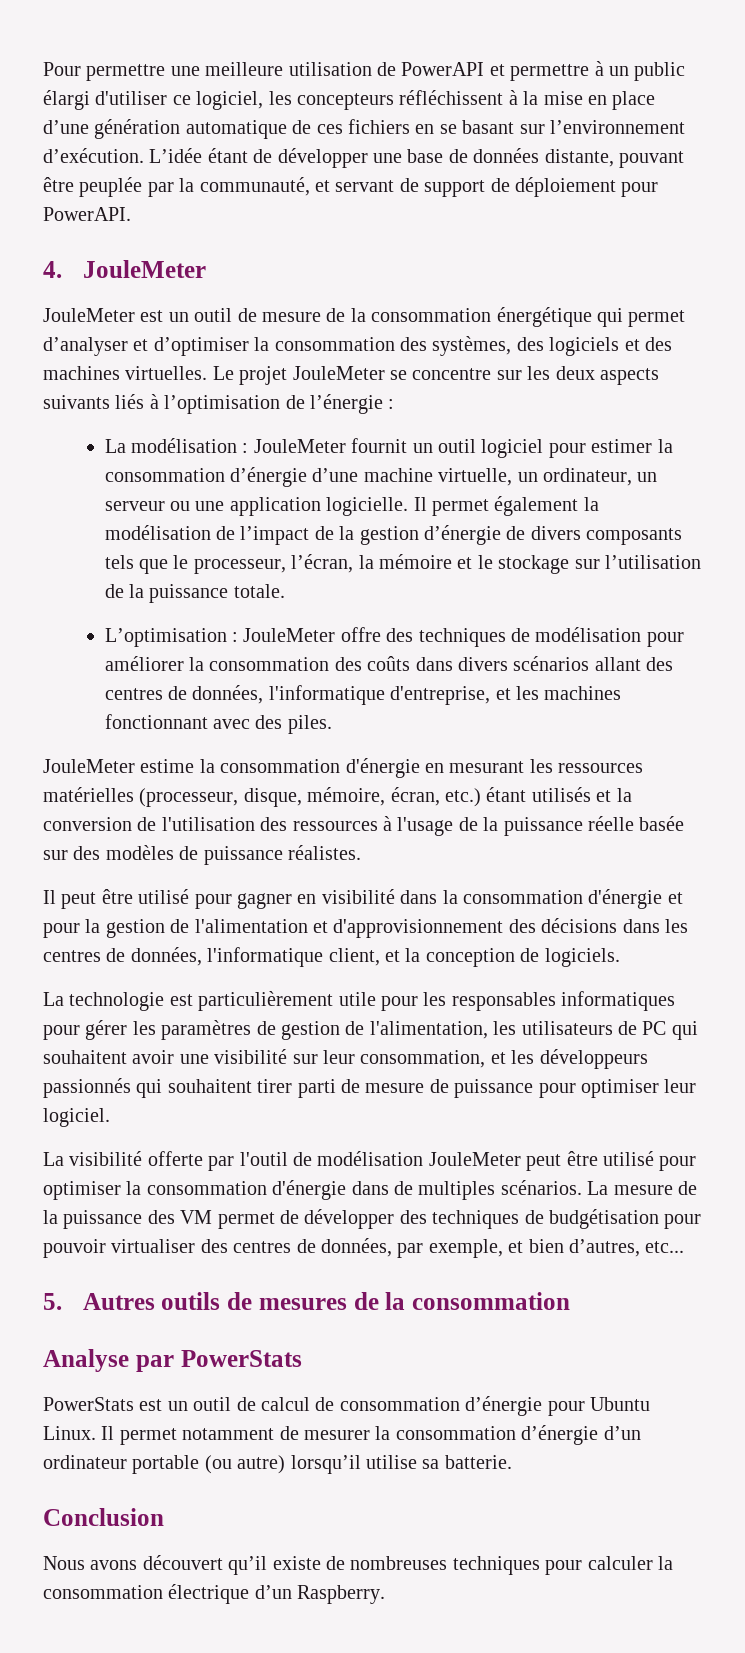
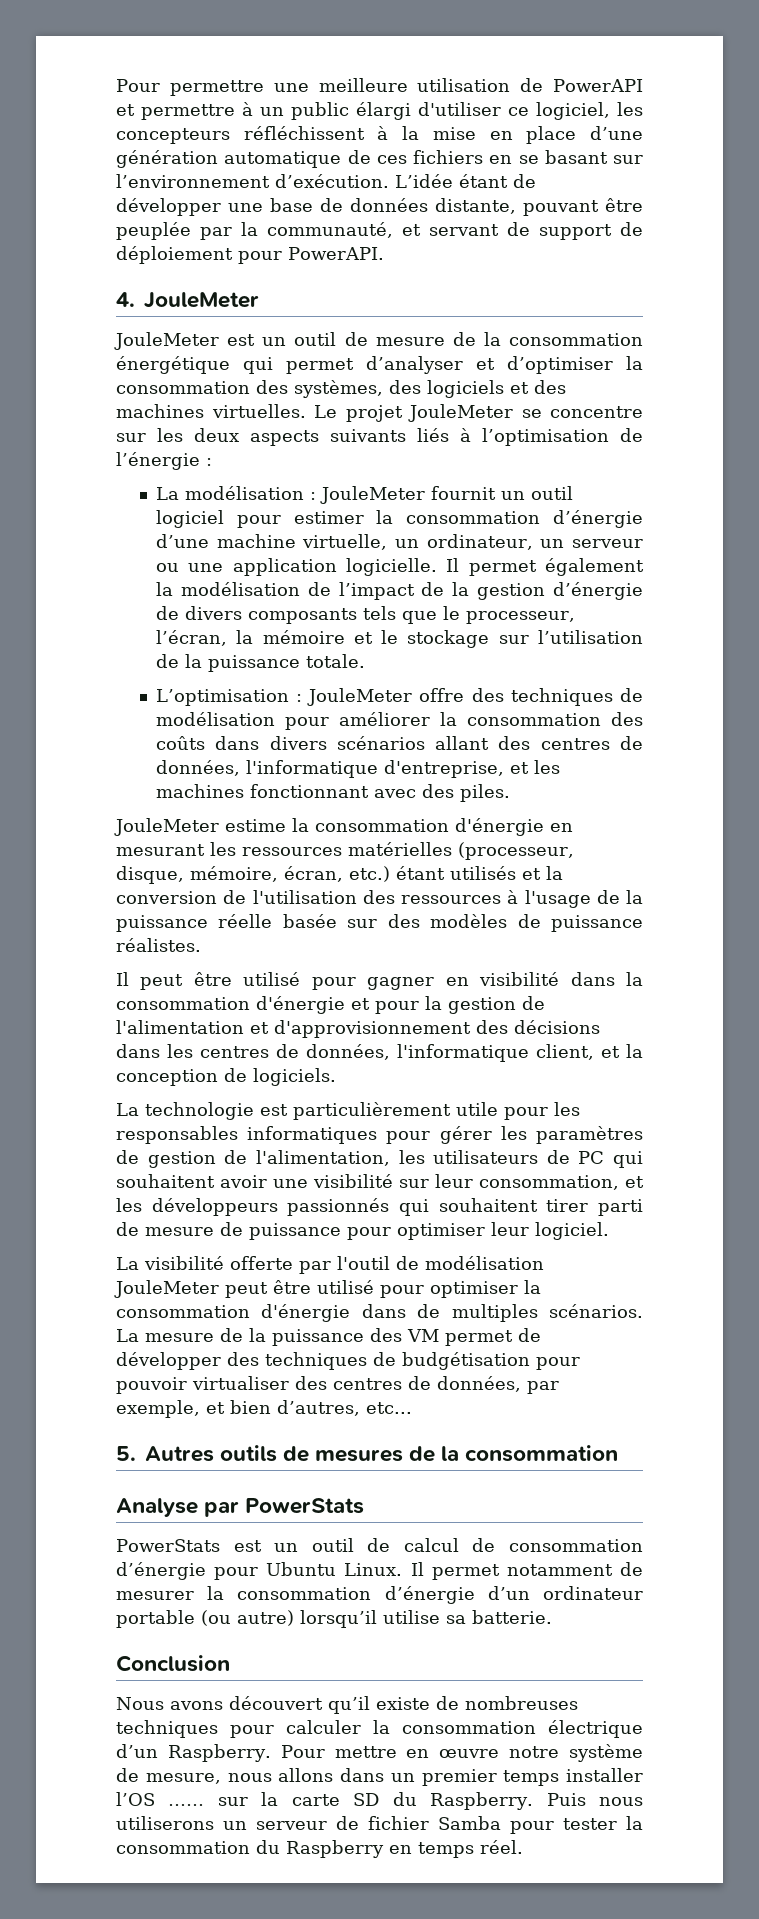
(386, 1594) none -> [280,1744,643,1762] [116,1768,643,1786] [116,1792,643,1810] [116,1816,643,1834] [116,1840,523,1858] Pour mettre en œuvre notre système de mesure, nous allons dans un premier temps installer l’OS …… sur la carte SD du Raspberry. Puis nous utiliserons un serveur de fichier Samba pour tester la consommation du Raspberry en temps réel.

